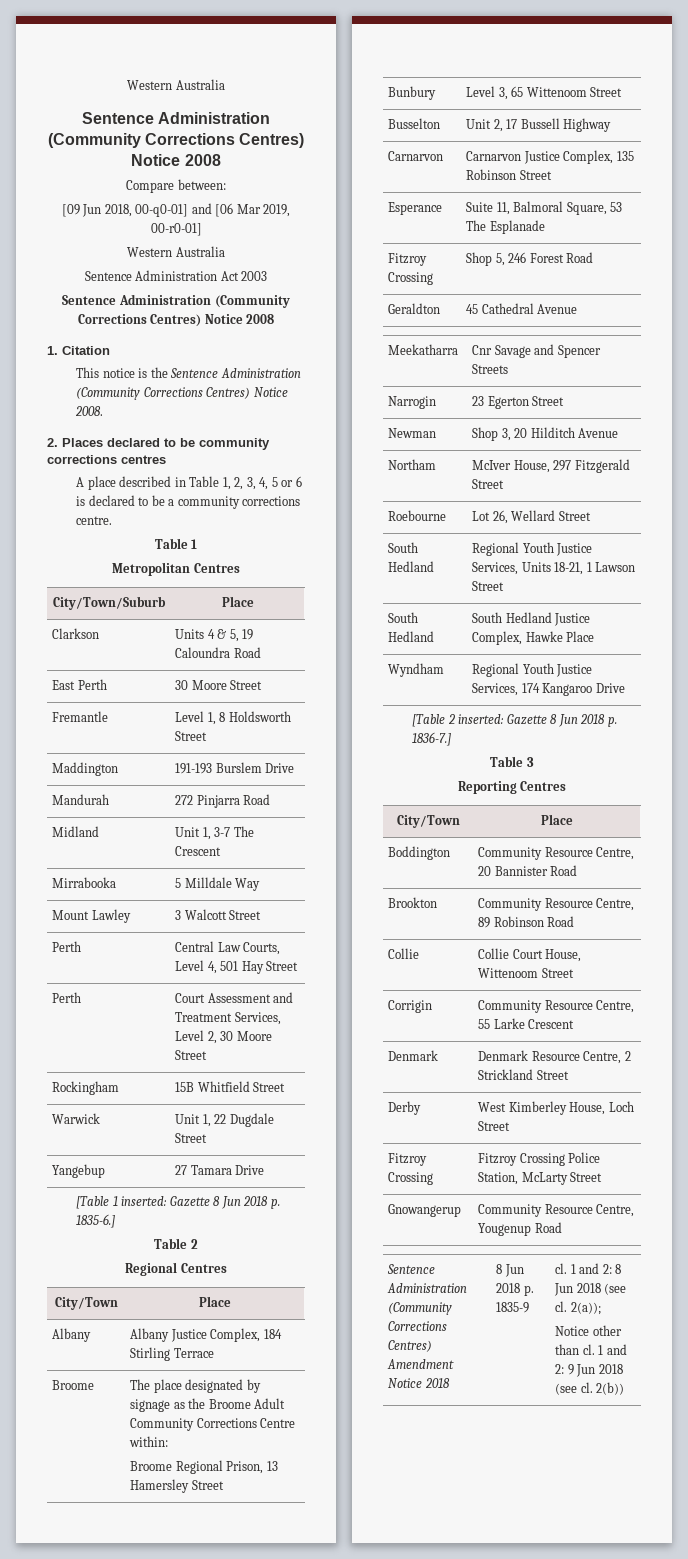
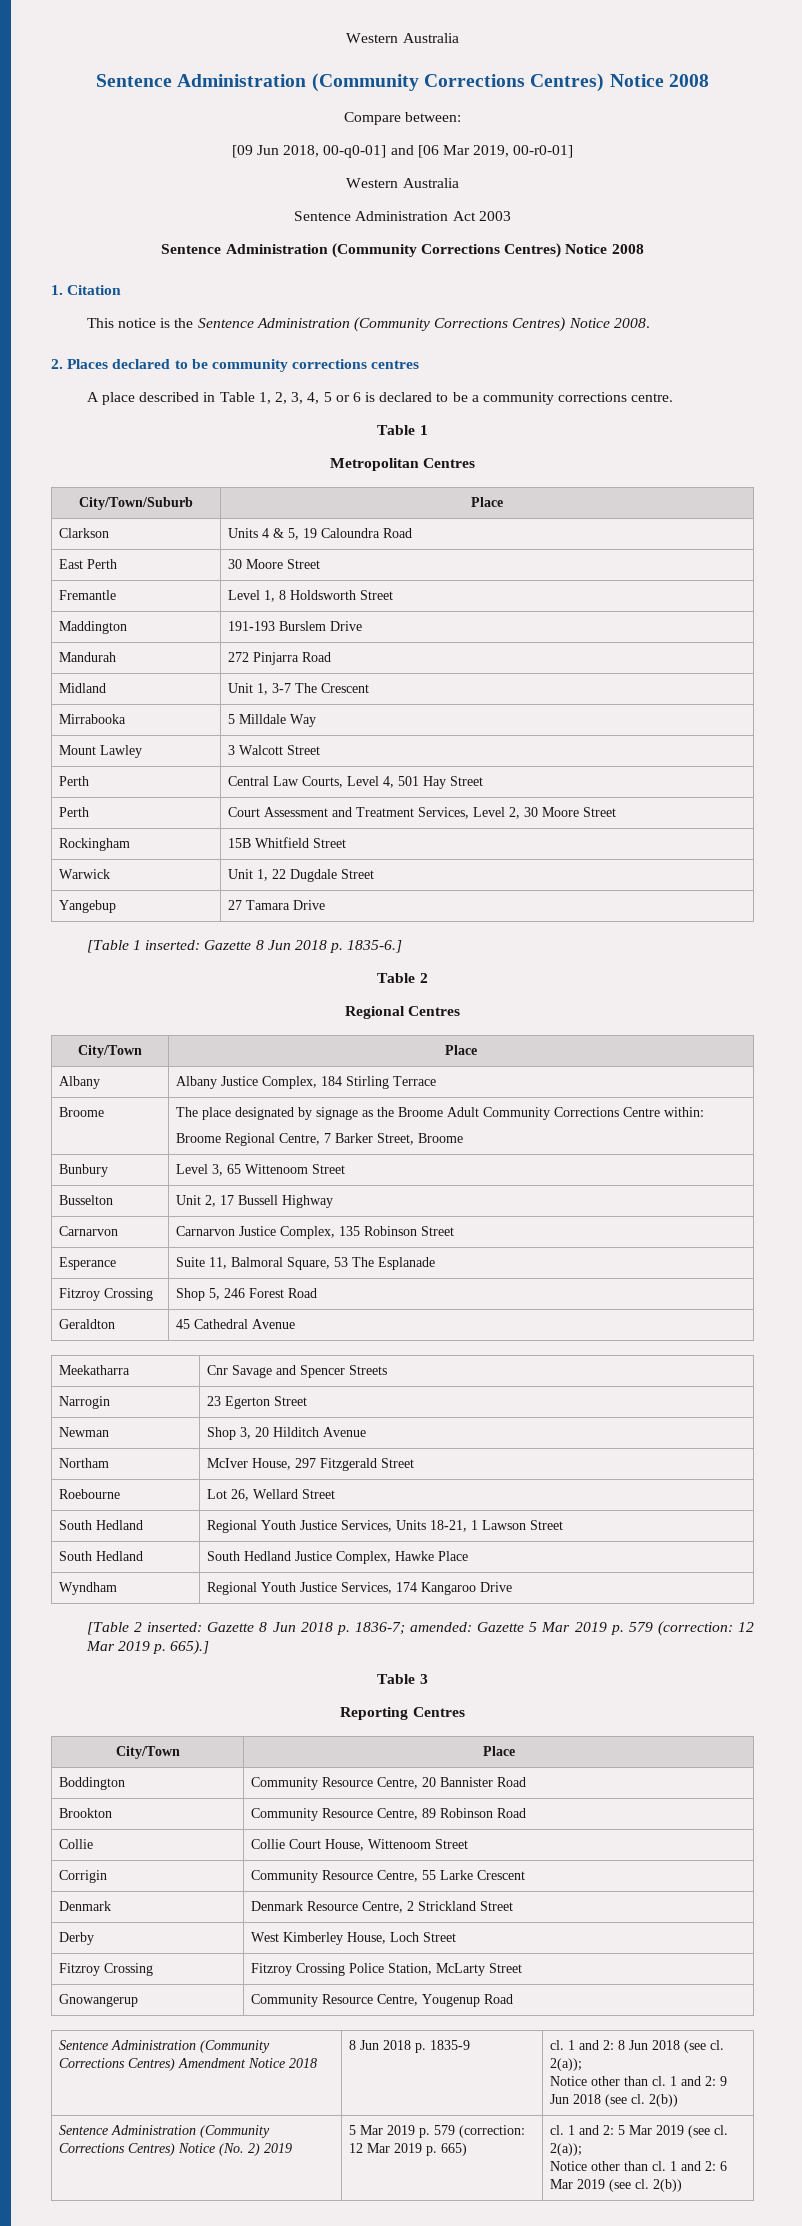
[226,1461,278,1474] [130,1479,224,1493] Prison, 13 Hamersley Street -> [279,1133,464,1145] Centre, 7 Barker Street, Broome
[412,732,452,746] 1836-7.] -> [354,1621,754,1636] [85,1640,210,1655] 1836-7; amended: Gazette 5 Mar 2019 p. 579 (correction: 12 Mar 2019 p. 665).]
(625, 1388) none -> [59,2125,271,2138] [59,2143,293,2156] [349,2125,526,2138] [349,2143,468,2156] [550,2125,729,2138] [550,2143,583,2156] [550,2161,728,2171] [550,2179,683,2192] // Sentence Administration (Community Corrections Centres) Notice (No. 2) 2019 | 5 Mar 2019 p. 579 (correction: 12 Mar 2019 p. 665) | cl. 1 and 2: 5 Mar 2019 (see cl. 2(a)); // Notice other than cl. 1 and 2: 6 Mar 2019 (see cl. 2(b))

